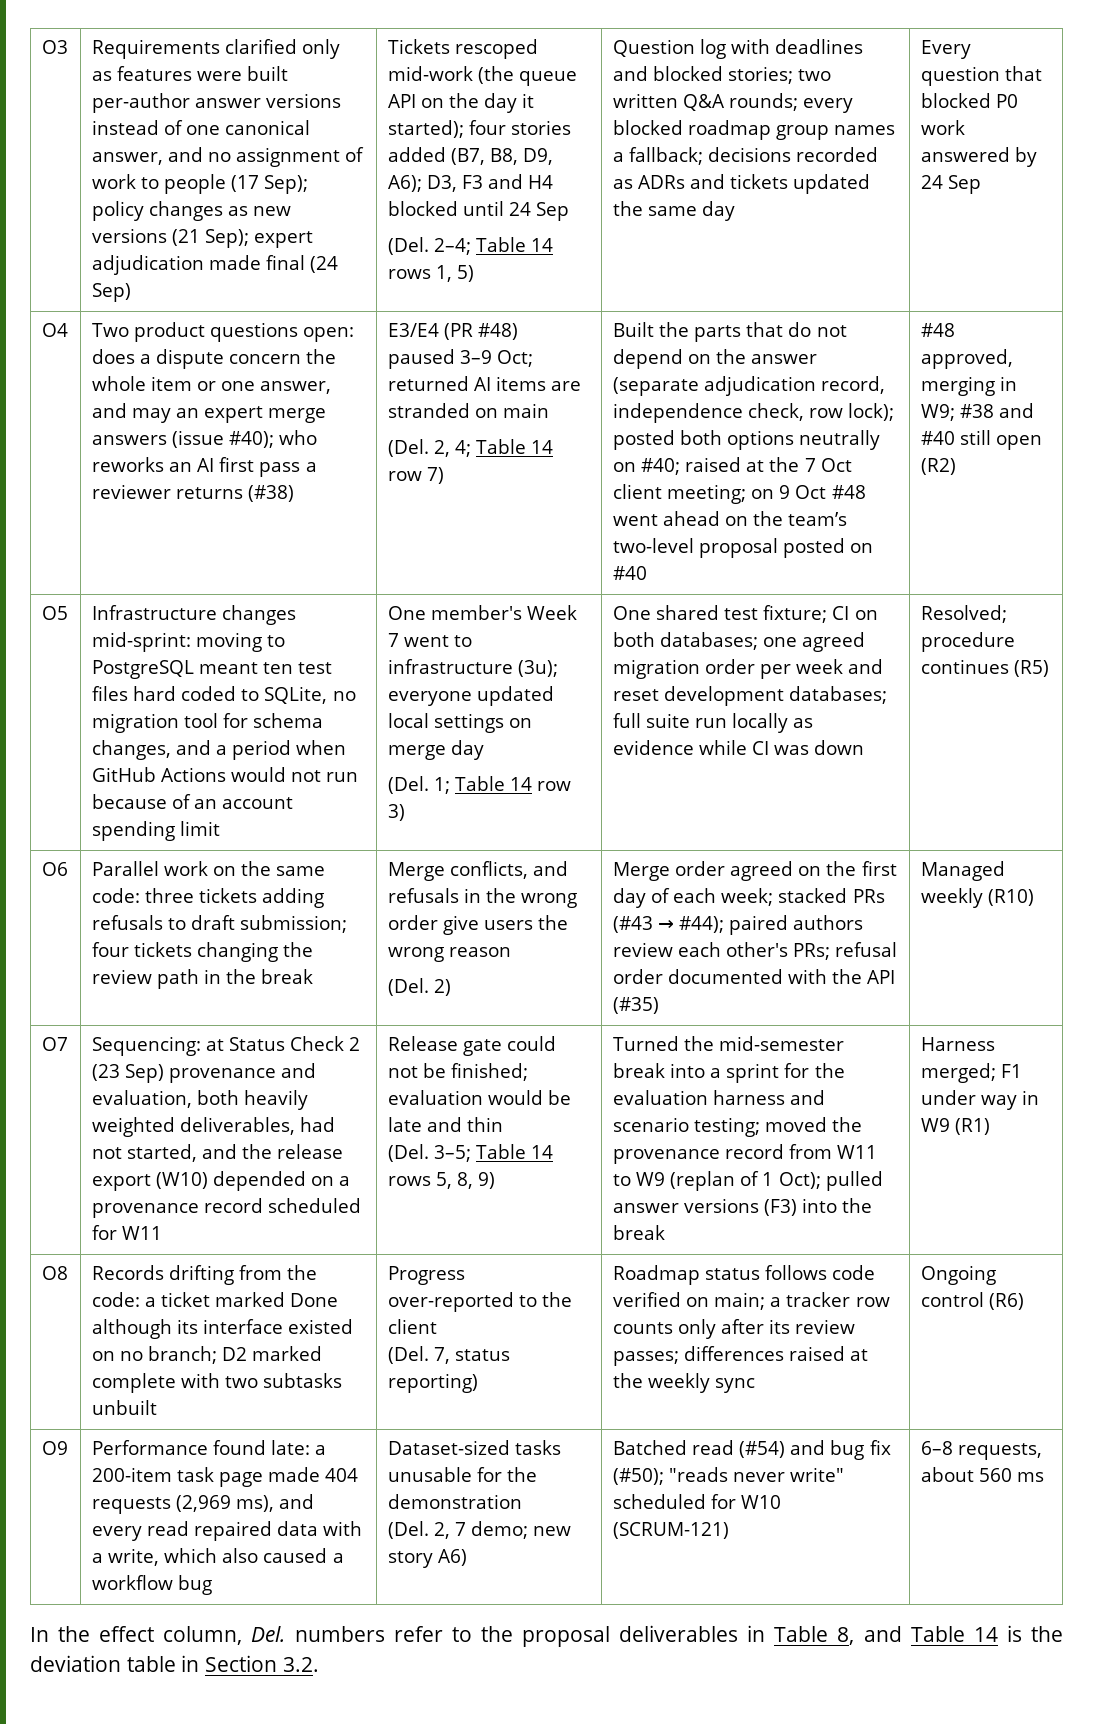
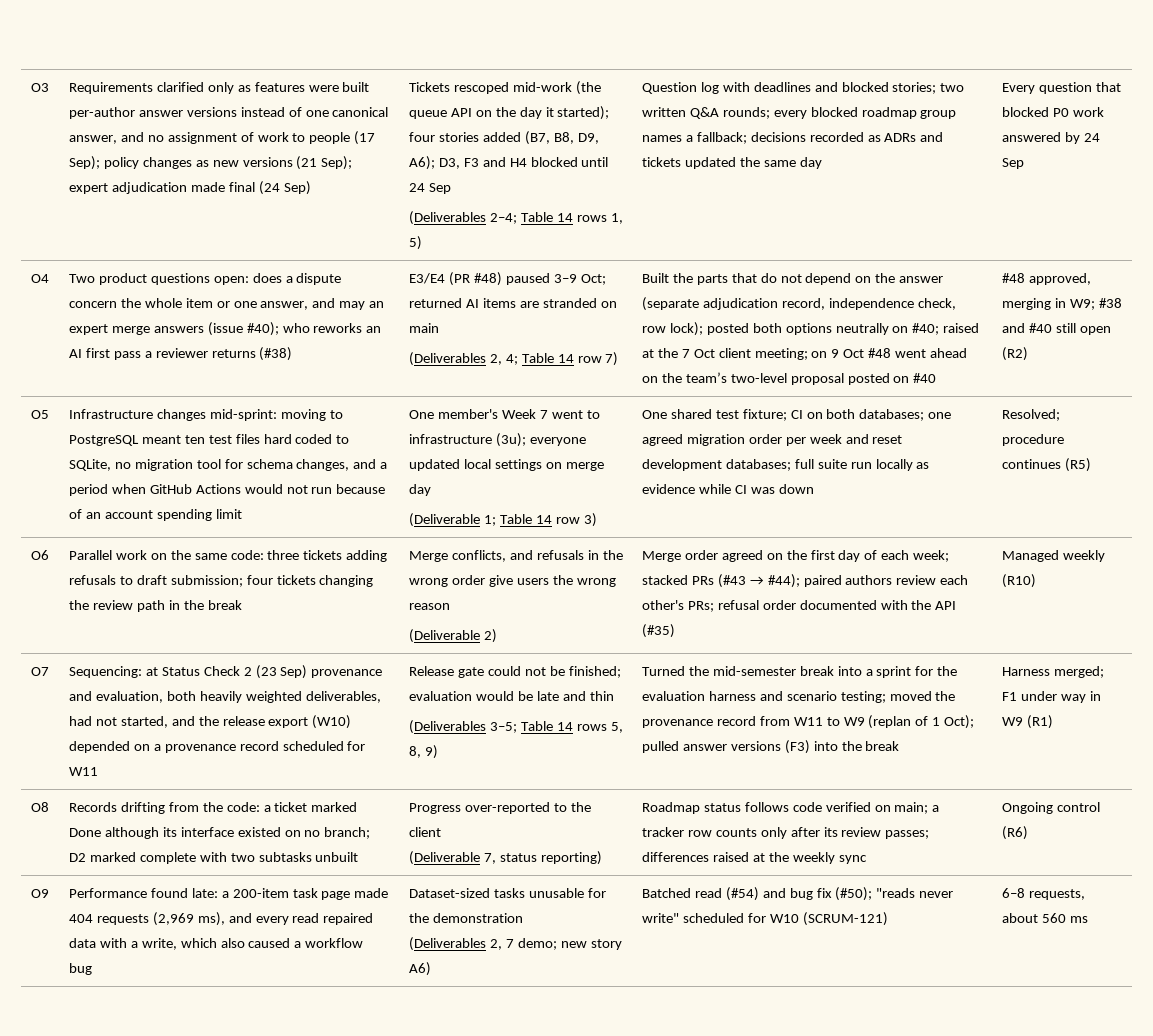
[387,237,429,255] (Del. -> [408,211,486,225] (Deliverables
[387,439,429,457] (Del. -> [408,352,486,366] (Deliverables
[387,776,429,794] (Del. -> [408,513,480,527] (Deliverable
[387,978,429,996] (Del. -> [408,629,480,643] (Deliverable
[387,1144,429,1162] (Del. -> [408,720,486,734] (Deliverables
[387,1346,429,1364] (Del. -> [408,851,480,865] (Deliverable
[387,1521,429,1539] (Del. -> [408,937,486,951] (Deliverables
[30,1625,1063,1647] [30,1655,319,1672] // In the effect column, Del. numbers refer to the proposal deliverables in Table 8, and Table 14 is the deviation table in Section 3.2. -> (1088, 919) none

